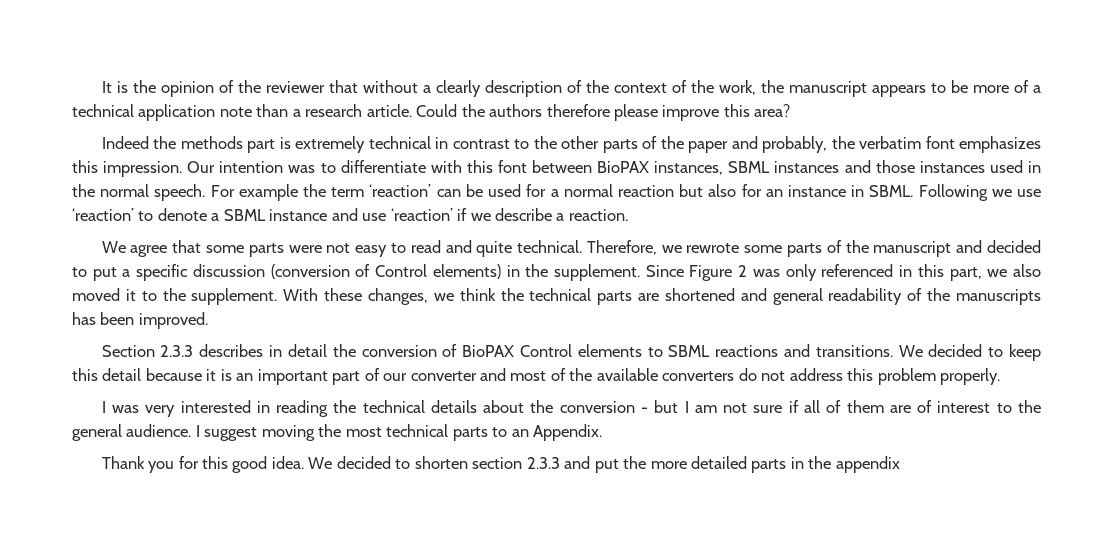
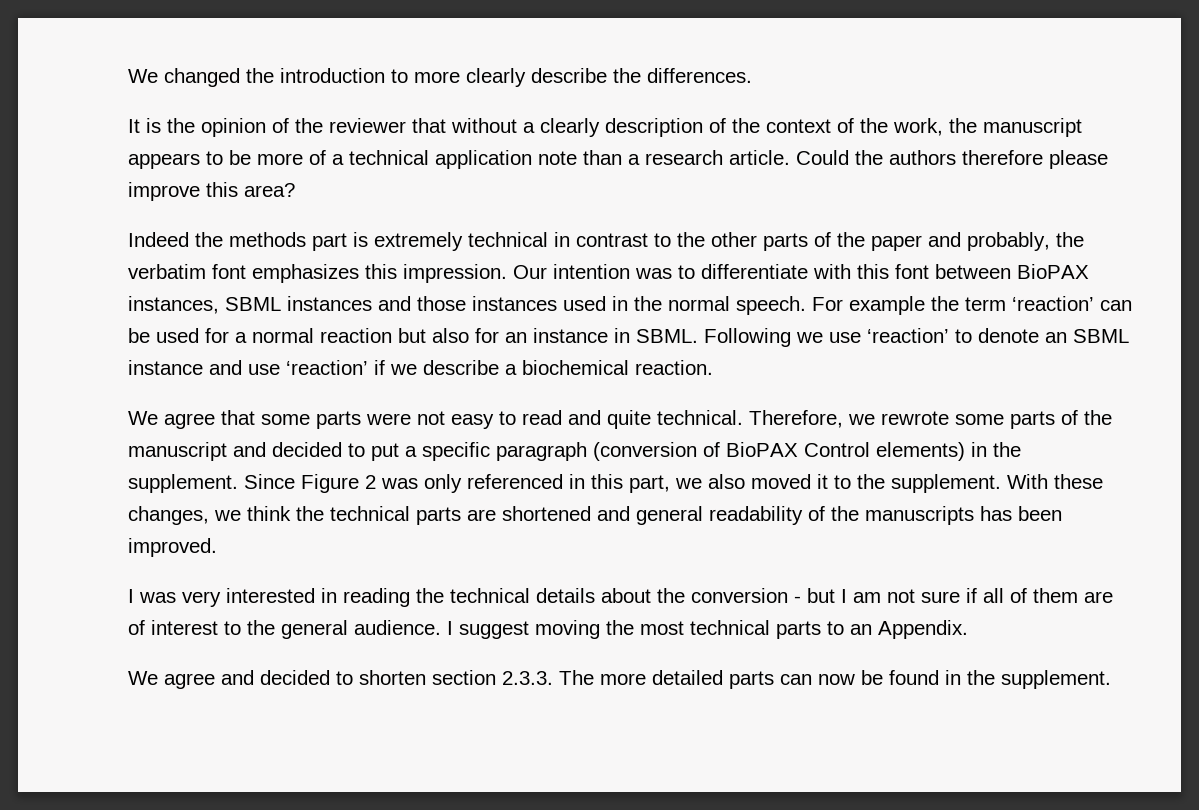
(101, 87) none -> [128,68,752,87] We changed the introduction to more clearly describe the differences. //
[211,213,220,221] a -> [1045,332,1067,343] an
(565, 217) none -> [522,360,629,375] biochemical
[192,264,265,277] discussion -> [496,442,587,461] paragraph
(371, 270) none -> [726,442,798,457] BioPAX
[101,344,1042,361] [72,368,1001,385] // Section 2.3.3 describes in detail the conversion of BioPAX Control elements to SBML reactions and transitions. We decided to keep this detail because it is an important part of our converter and most of the available converters do not address this problem properly. -> (217, 547) none
[101,456,900,473] Thank you for this good idea. We decided to shorten section 2.3.3 and put the more detailed parts in the appendix -> [128,670,1111,689] We agree and decided to shorten section 2.3.3. The more detailed parts can now be found in the supplement.

